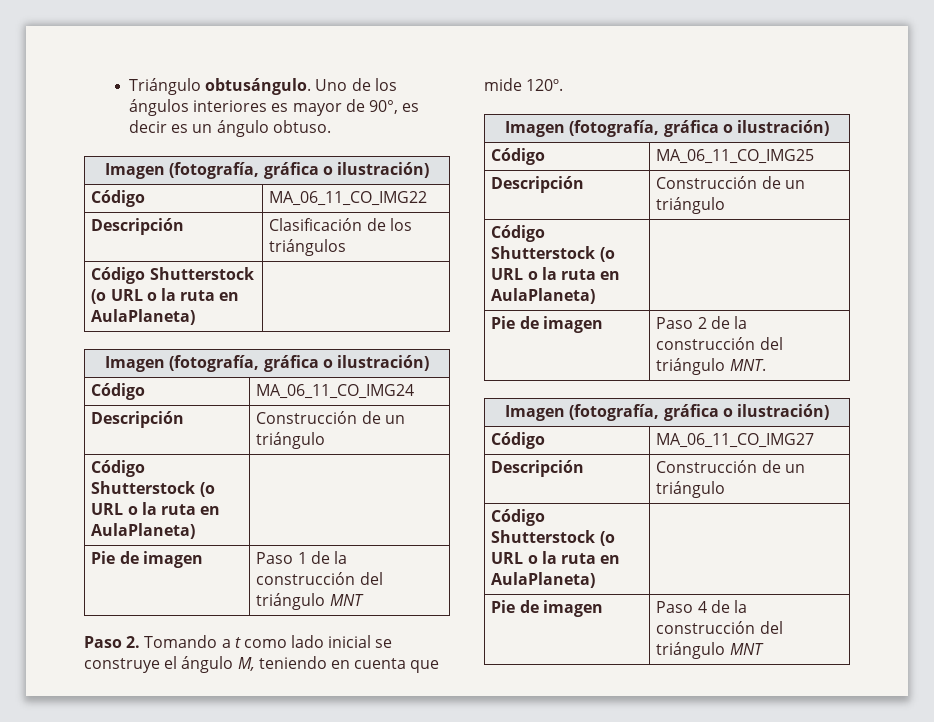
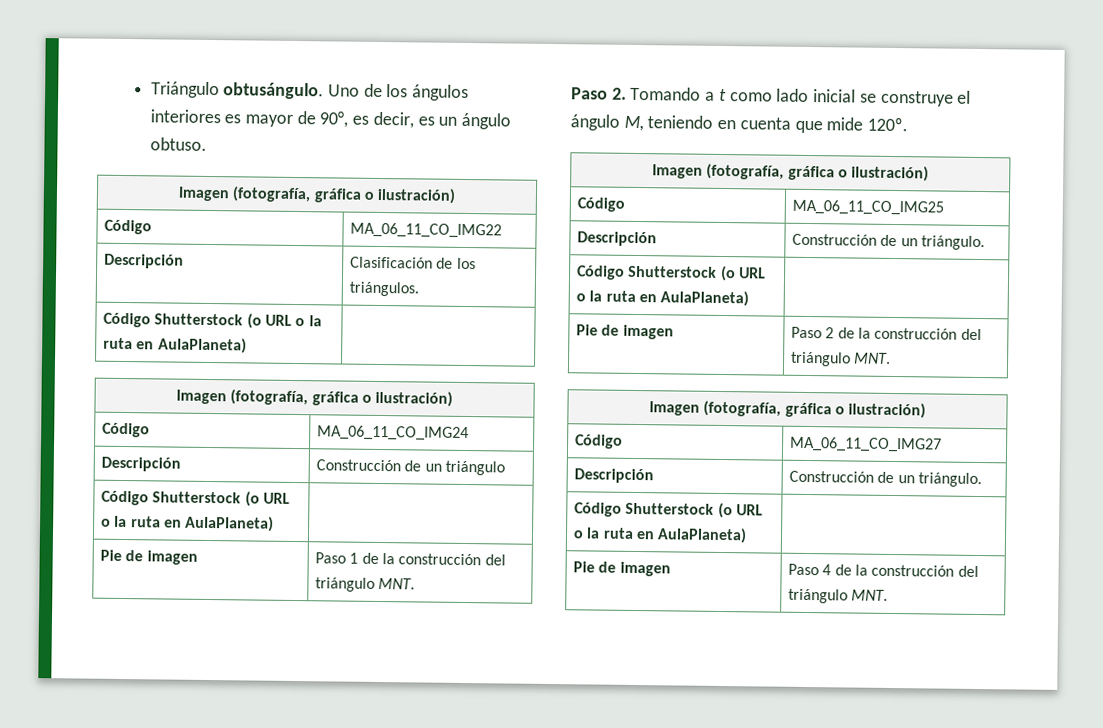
[129,120,168,133] decir -> [372,111,414,129] decir,
[269,239,347,256] triángulos -> [349,281,420,297] triángulos.
[329,594,364,606] MNT -> [378,577,416,590] MNT.
[656,197,726,214] triángulo -> [921,235,986,251] triángulo.
[656,481,726,498] triángulo -> [918,472,983,488] triángulo.
[729,643,764,655] MNT -> [851,589,889,601] MNT.

